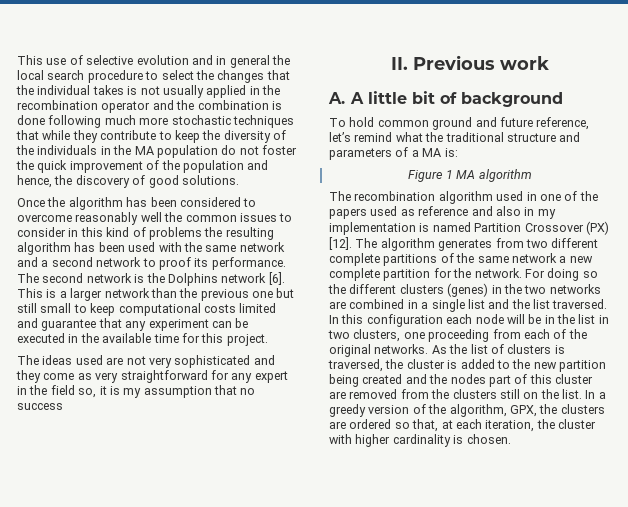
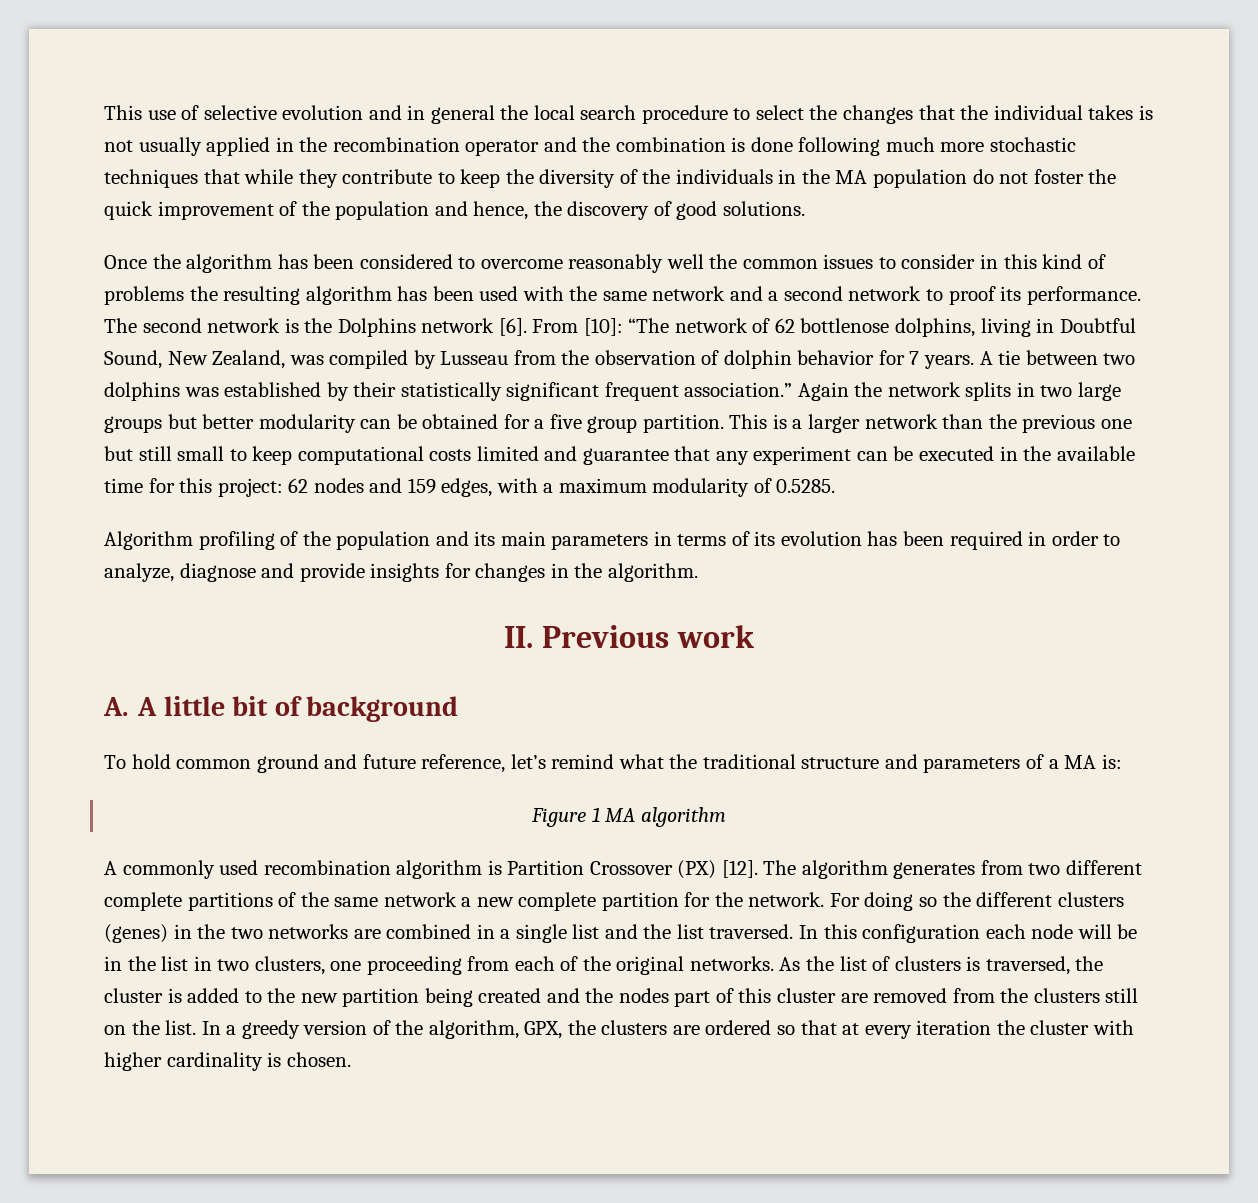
(285, 278) none -> [532,318,1136,337] [104,350,1136,369] [104,382,1122,401] [104,414,724,433] From [10]: “The network of 62 bottlenose dolphins, living in Doubtful Sound, New Zealand, was compiled by Lusseau from the observation of dolphin behavior for 7 years. A tie between two dolphins was established by their statistically significant frequent association.” Again the network splits in two large groups but better modularity can be obtained for a five group partition.
[226,334,268,346] [17,355,275,368] [16,370,288,383] [17,385,256,398] [17,403,63,410] project. // The ideas used are not very sophisticated and they come as very straightforward for any expert in the field so, it is my assumption that no success -> [217,478,836,497] [104,531,1121,550] [104,563,698,582] project: 62 nodes and 159 edges, with a maximum modularity of 0.5285. // Algorithm profiling of the population and its main parameters in terms of its evolution has been required in order to analyze, diagnose and provide insights for changes in the algorithm.
[329,191,598,204] [329,206,556,219] [329,222,471,235] The recombination algorithm used in one of the papers used as reference and also in my implementation is named -> [104,860,502,879] A commonly used recombination algorithm is
[412,419,535,432] that, at each iteration, -> [800,1020,992,1039] that at every iteration

